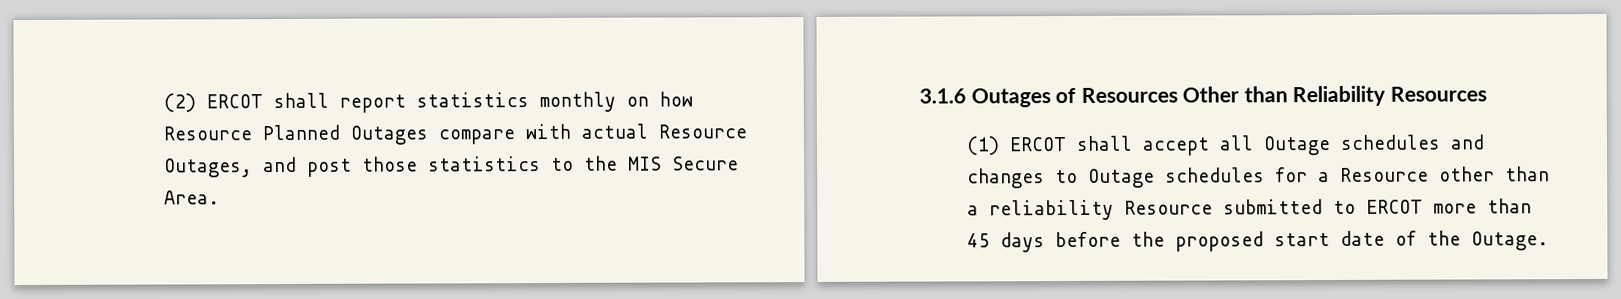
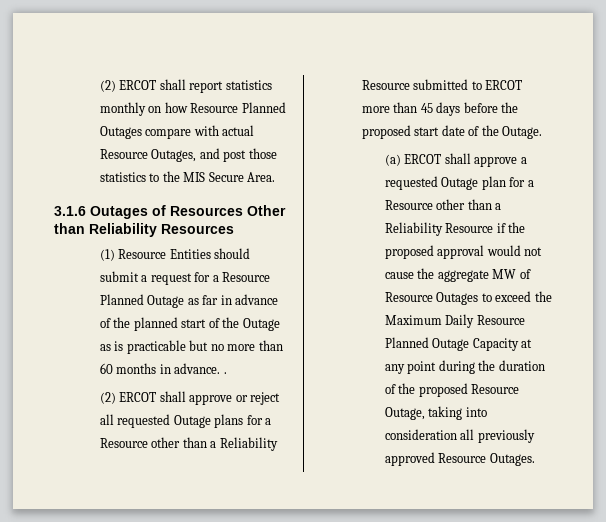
[1009,134,1486,156] [967,166,1551,189] [967,199,1115,221] ERCOT shall accept all Outage schedules and changes to Outage schedules for a Resource other than a reliability -> [118,248,251,259] [99,271,271,285] [99,294,279,308] [99,317,280,331] [99,340,283,354] [99,363,227,374] [99,391,281,405] [99,414,272,428] [99,437,278,451] Resource Entities should submit a request for a Resource Planned Outage as far in advance of the planned start of the Outage as is practicable but no more than 60 months in advance. . // (2) ERCOT shall approve or reject all requested Outage plans for a Resource other than a Reliability
(1550, 241) none -> [384,153,527,167] [384,176,534,190] [384,199,502,210] [384,222,526,236] [384,245,543,259] [384,268,531,282] [384,291,552,305] [384,314,525,328] [384,337,533,351] [384,360,545,374] [384,383,520,397] [384,406,487,420] [384,429,535,443] [384,452,535,466] // (a) ERCOT shall approve a requested Outage plan for a Resource other than a Reliability Resource if the proposed approval would not cause the aggregate MW of Resource Outages to exceed the Maximum Daily Resource Planned Outage Capacity at any point during the duration of the proposed Resource Outage, taking into consideration all previously approved Resource Outages.

